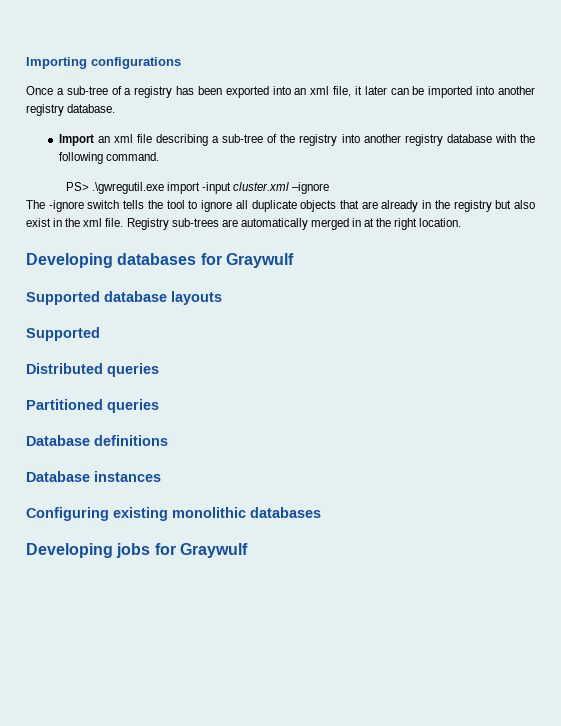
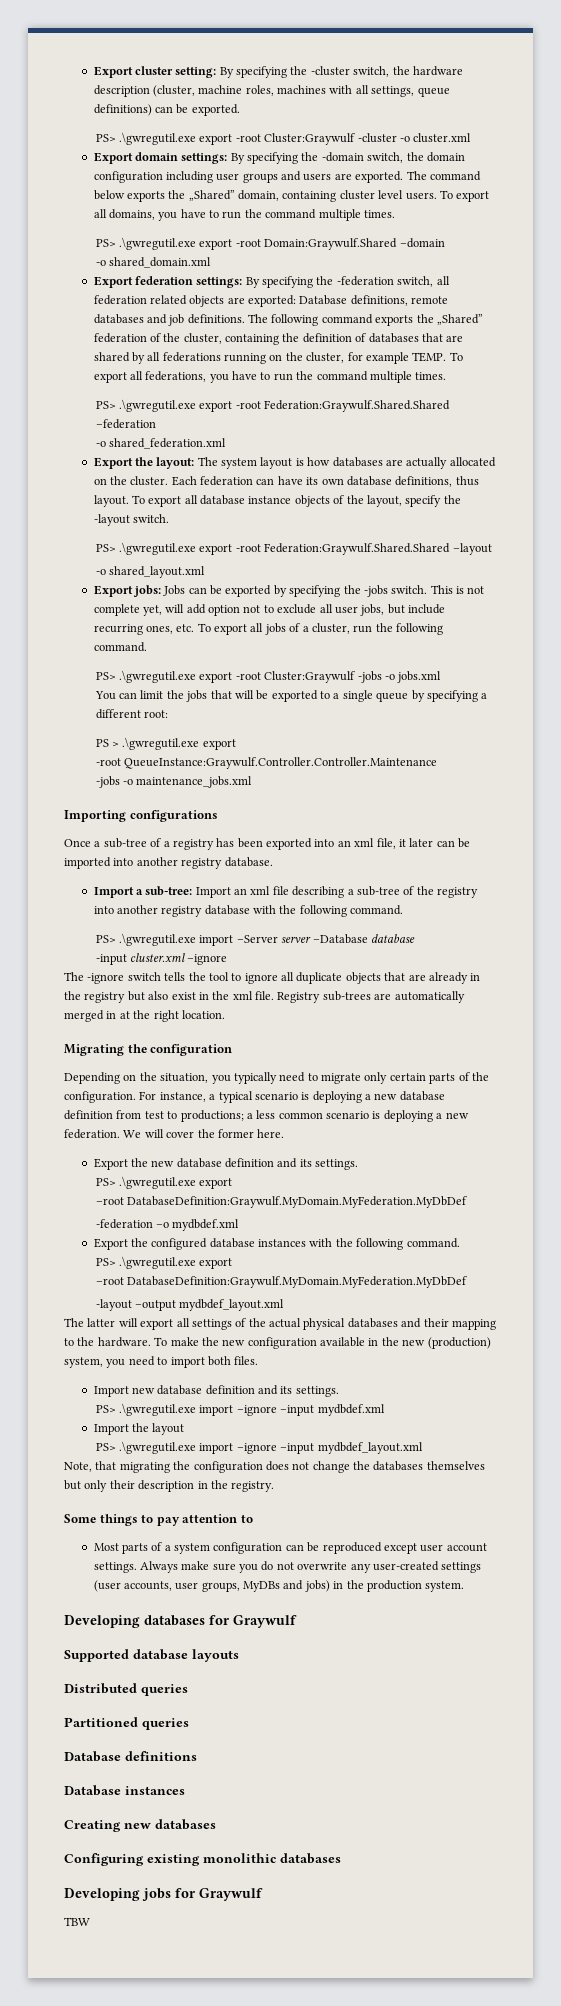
(26, 63) none -> [93,66,463,78] [93,85,450,97] [93,104,240,116] [95,132,472,145] [93,152,465,164] [93,171,481,183] [93,190,490,202] [93,209,395,221] [95,237,445,250] [95,257,212,268] [93,276,450,288] [93,295,449,307] [93,314,483,326] [93,333,464,345] [93,352,463,364] [93,371,447,383] [95,399,451,412] [95,419,156,429] [95,438,227,449] [93,457,496,469] [93,476,479,487] [93,495,461,507] [93,514,169,526] [95,542,492,555] [95,566,206,578] [93,585,485,597] [93,604,446,616] [93,623,444,635] [93,642,147,652] [95,670,442,683] [94,690,488,702] [95,709,169,719] [95,737,236,750] [95,757,438,769] [95,776,253,788] Export cluster setting: By specifying the -cluster switch, the hardware description (cluster, machine roles, machines with all settings, queue definitions) can be exported. // PS> .\gwregutil.exe export -root Cluster:Graywulf -cluster -o cluster.xml // Export domain settings: By specifying the -domain switch, the domain configuration including user groups and users are exported. The command below exports the „Shared” domain, containing cluster level users. To export all domains, you have to run the command multiple times. // PS> .\gwregutil.exe export -root Domain:Graywulf.Shared –domain // -o shared_domain.xml // Export federation settings: By specifying the -federation switch, all federation related objects are exported: Database definitions, remote databases and job definitions. The following command exports the „Shared” federation of the cluster, containing the definition of databases that are shared by all federations running on the cluster, for example TEMP. To export all federations, you have to run the command multiple times. // PS> .\gwregutil.exe export -root Federation:Graywulf.Shared.Shared –federation // -o shared_federation.xml // Export the layout: The system layout is how databases are actually allocated on the cluster. Each federation can have its own database definitions, thus layout. To export all database instance objects of the layout, specify the -layout switch. // PS> .\gwregutil.exe export -root Federation:Graywulf.Shared.Shared –layout // -o shared_layout.xml // Export jobs: Jobs can be exported by specifying the -jobs switch. This is not complete yet, will add option not to exclude all user jobs, but include recurring ones, etc. To export all jobs of a cluster, run the following command. // PS> .\gwregutil.exe export -root Cluster:Graywulf -jobs -o jobs.xml // You can limit the jobs that will be exported to a single queue by specifying a different root: // PS > .\gwregutil.exe export // -root QueueInstance:Graywulf.Controller.Controller.Maintenance // -jobs -o maintenance_jobs.xml //
(94, 140) none -> [135,886,231,898] a sub-tree: Import
(200, 188) none -> [236,934,415,944] –Server server –Database database //
(462, 222) none -> [64,1044,233,1056] [64,1072,489,1084] [64,1091,445,1103] [64,1110,469,1122] [64,1129,285,1139] [93,1158,359,1170] [95,1176,233,1189] [95,1196,468,1208] [95,1219,240,1231] [93,1238,460,1250] [95,1256,233,1269] [95,1276,468,1288] [95,1299,285,1311] [64,1318,496,1330] [64,1337,491,1349] [64,1356,259,1368] [93,1385,339,1397] [95,1403,385,1416] [93,1423,185,1435] [95,1441,423,1454] [64,1461,485,1473] [64,1480,275,1492] [64,1514,253,1526] [93,1542,487,1554] [93,1561,482,1573] [93,1580,465,1592] // Migrating the configuration // Depending on the situation, you typically need to migrate only certain parts of the configuration. For instance, a typical scenario is deploying a new database definition from test to productions; a less common scenario is deploying a new federation. We will cover the former here. // Export the new database definition and its settings. // PS> .\gwregutil.exe export // –root DatabaseDefinition:Graywulf.MyDomain.MyFederation.MyDbDef // -federation –o mydbdef.xml // Export the configured database instances with the following command. // PS> .\gwregutil.exe export // –root DatabaseDefinition:Graywulf.MyDomain.MyFederation.MyDbDef // -layout –output mydbdef_layout.xml // The latter will export all settings of the actual physical databases and their mapping to the hardware. To make the new configuration available in the new (production) system, you need to import both files. // Import new database definition and its settings. // PS> .\gwregutil.exe import –ignore –input mydbdef.xml // Import the layout // PS> .\gwregutil.exe import –ignore –input mydbdef_layout.xml // Note, that migrating the configuration does not change the databases themselves but only their description in the registry. // Some things to pay attention to // Most parts of a system configuration can be reproduced except user account settings. Always make sure you do not overwrite any user-created settings (user accounts, user groups, MyDBs and jobs) in the production system.
[26,327,100,341] // Supported -> (239, 1655) none
(161, 476) none -> [64,1819,216,1832] // Creating new databases
(248, 550) none -> [64,1917,90,1926] // TBW

